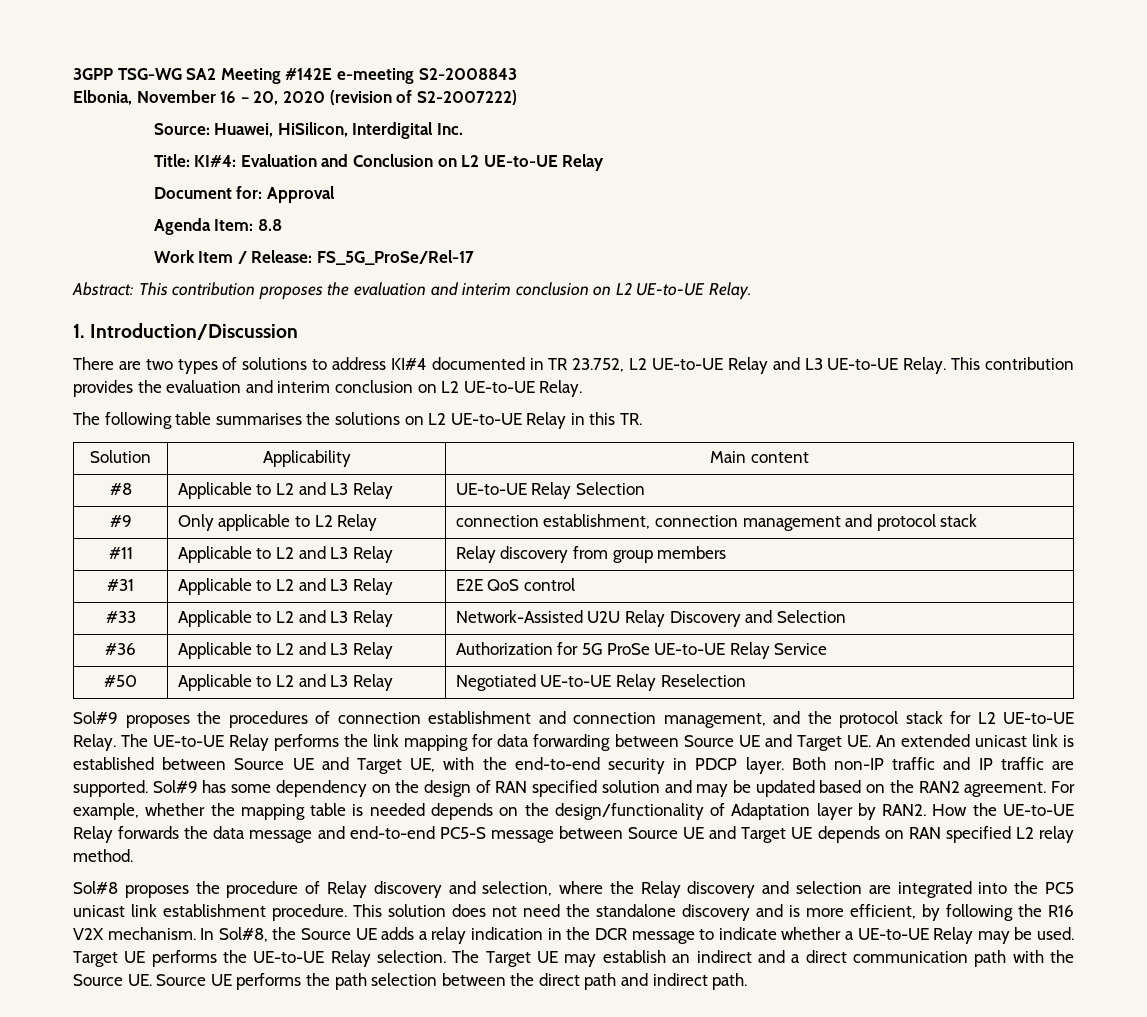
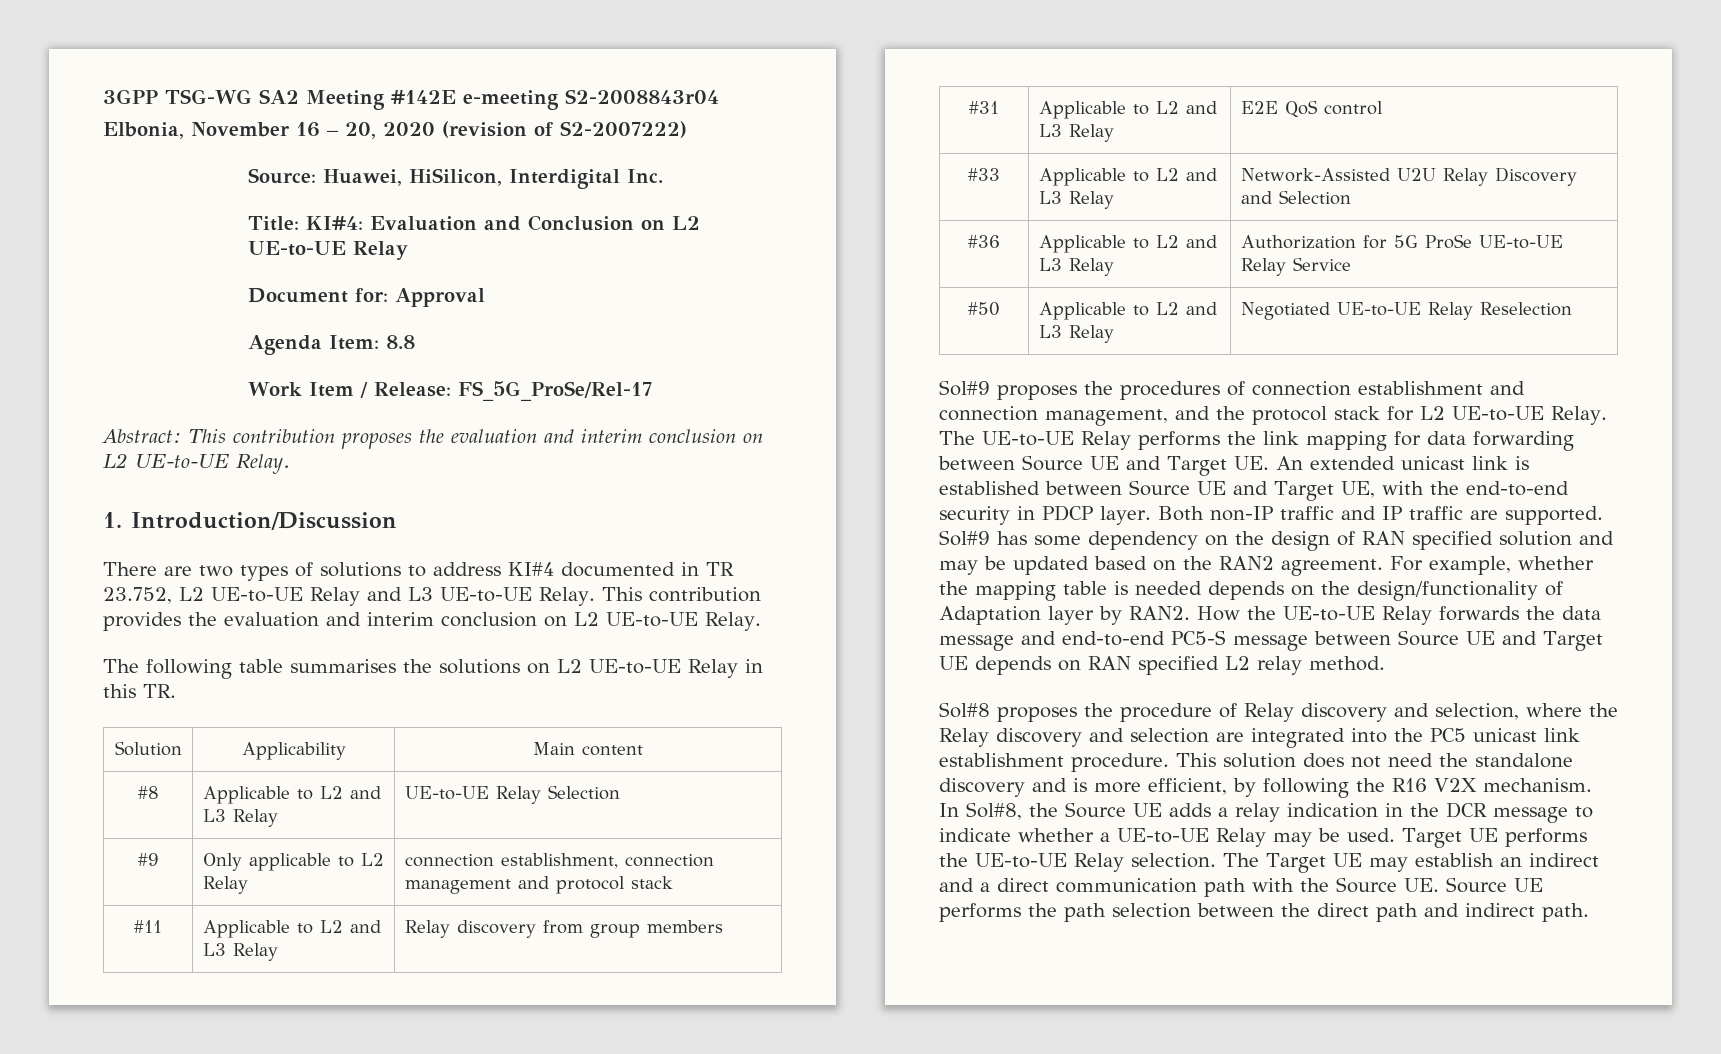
[418,68,517,80] S2-2008843 -> [565,89,719,104] S2-2008843r04

